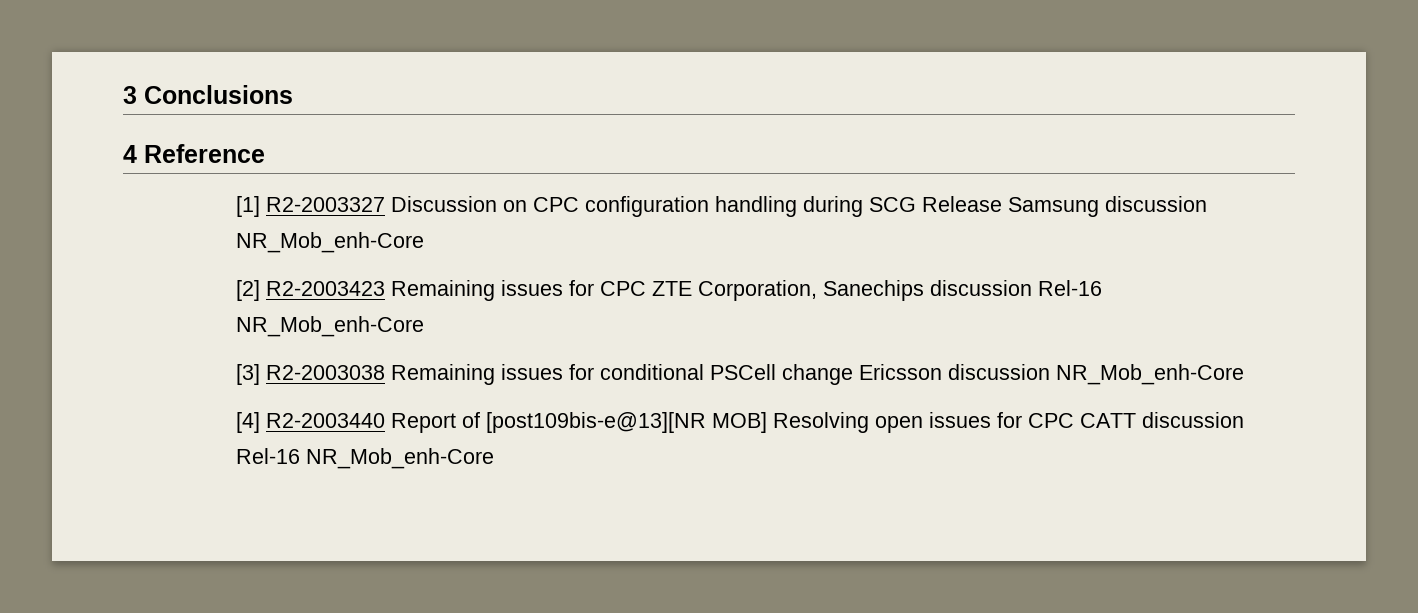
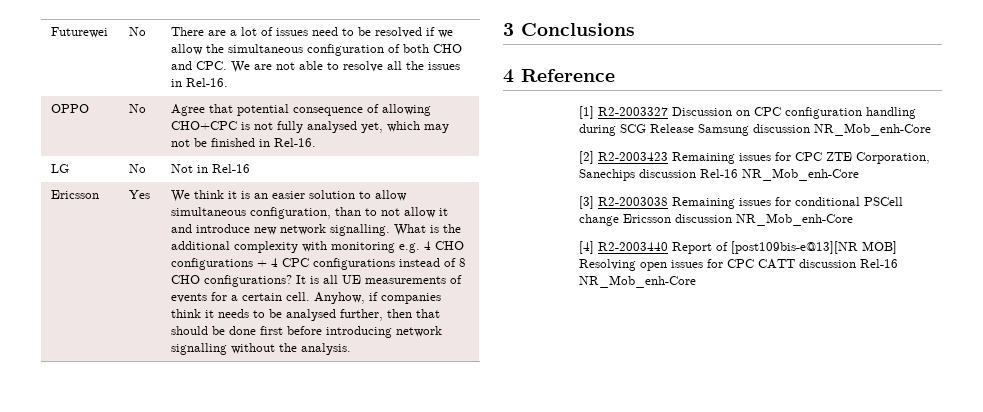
(123, 95) none -> [51,27,109,38] [129,27,147,36] [171,27,454,38] [171,44,463,56] [171,61,461,73] [171,78,229,87] [51,104,90,113] [129,104,147,113] [171,104,432,116] [171,121,450,133] [171,138,317,147] [51,164,70,173] [129,164,147,173] [171,164,251,173] [51,190,100,199] [129,190,151,199] [171,190,408,202] [171,207,449,219] [171,224,462,236] [171,241,465,253] [171,258,467,270] [171,275,463,287] [171,292,442,304] [171,309,441,321] [171,326,443,338] [171,343,352,355] Futurewei | No | There are a lot of issues need to be resolved if we allow the simultaneous configuration of both CHO and CPC. We are not able to resolve all the issues in Rel-16. // OPPO | No | Agree that potential consequence of allowing CHO+CPC is not fully analysed yet, which may not be finished in Rel-16. // LG | No | Not in Rel-16 // Ericsson | Yes | We think it is an easier solution to allow simultaneous configuration, than to not allow it and introduce new network signalling. What is the additional complexity with monitoring e.g. 4 CHO configurations + 4 CPC configurations instead of 8 CHO configurations? It is all UE measurements of events for a certain cell. Anyhow, if companies think it needs to be analysed further, then that should be done first before introducing network signalling without the analysis. //

